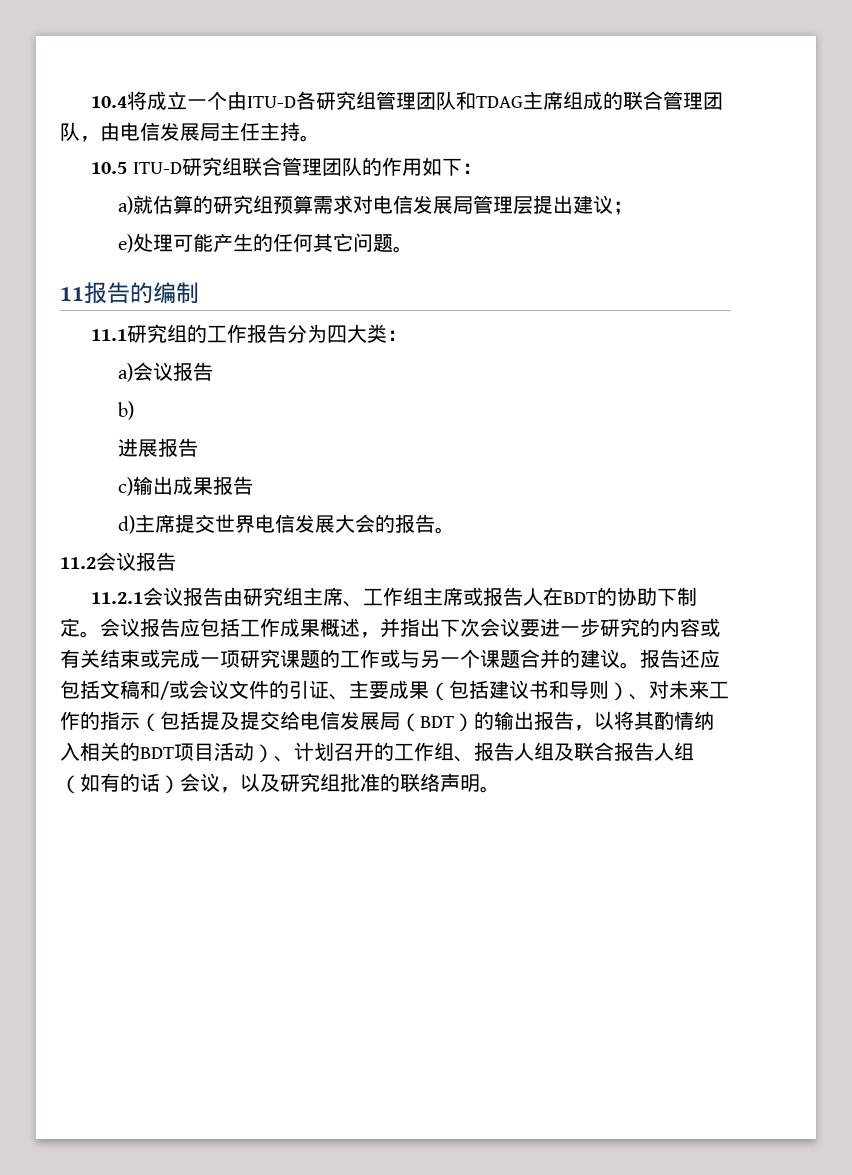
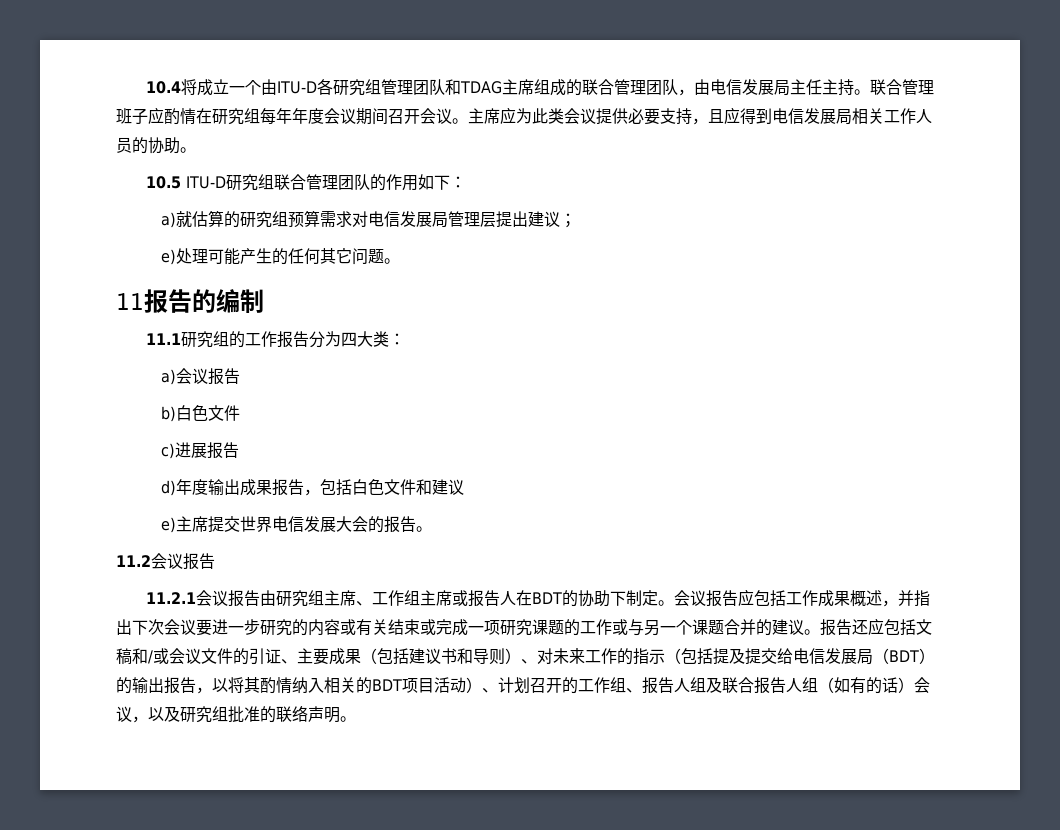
(320, 138) none -> [870,79,935,95] [116,107,932,125] [116,137,196,154] 联合管理班子应酌情在研究组每年年度会议期间召开会议。主席应为此类会议提供必要支持，且应得到电信发展局相关工作人员的协助。
(135, 410) // -> [176,405,241,421] [161,443,176,459] 白色文件 // c)
[118,477,134,496] c) -> [161,479,209,496] d)年度
[118,515,136,534] // d) -> [304,479,465,496] [161,517,177,533] ，包括白色文件和建议 // e)

